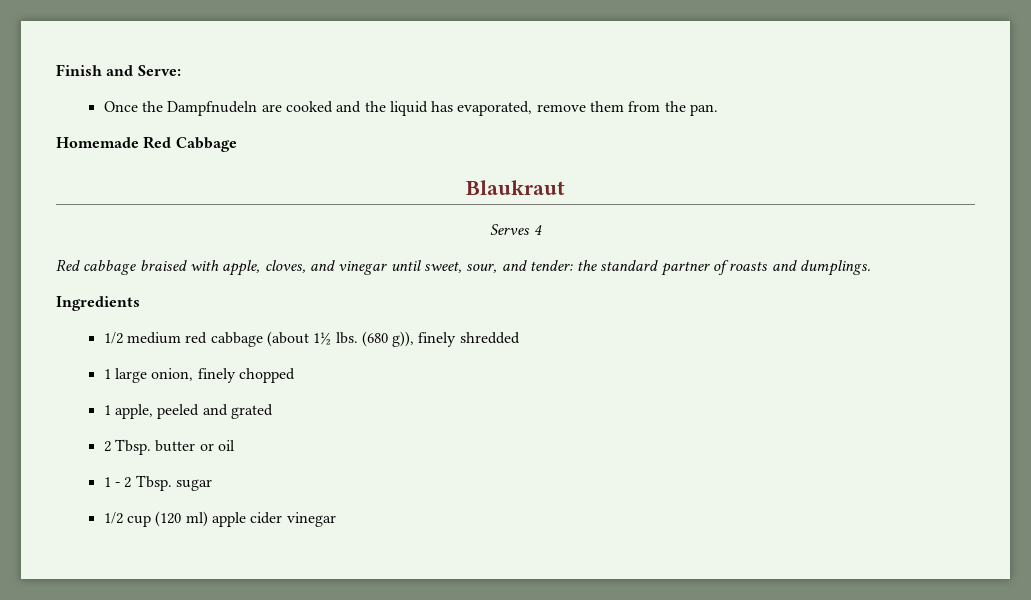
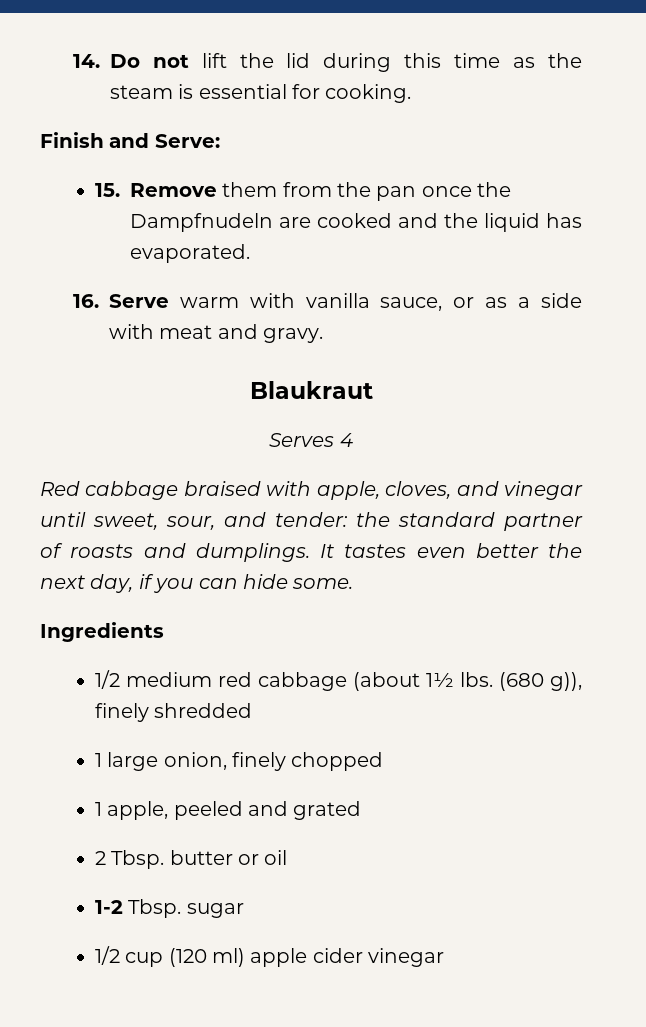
[56,64,181,76] [103,101,138,112] Finish and Serve: // Once -> [72,53,582,72] [109,84,412,103] [40,132,220,148] [94,182,472,201] 14. Do not lift the lid during this time as the steam is essential for cooking. // Finish and Serve: // 15. Remove them from the pan once
[457,101,719,116] [56,136,237,152] evaporated, remove them from the pan. // Homemade Red Cabbage -> [129,244,250,263] [72,293,583,311] [108,324,324,343] evaporated. // 16. Serve warm with vanilla sauce, or as a side with meat and gravy.
(872, 268) none -> [320,543,582,558] [40,574,354,593] It tastes even better the next day, if you can hide some.
[103,477,132,488] 1 - 2 -> [94,900,123,914] 1-2

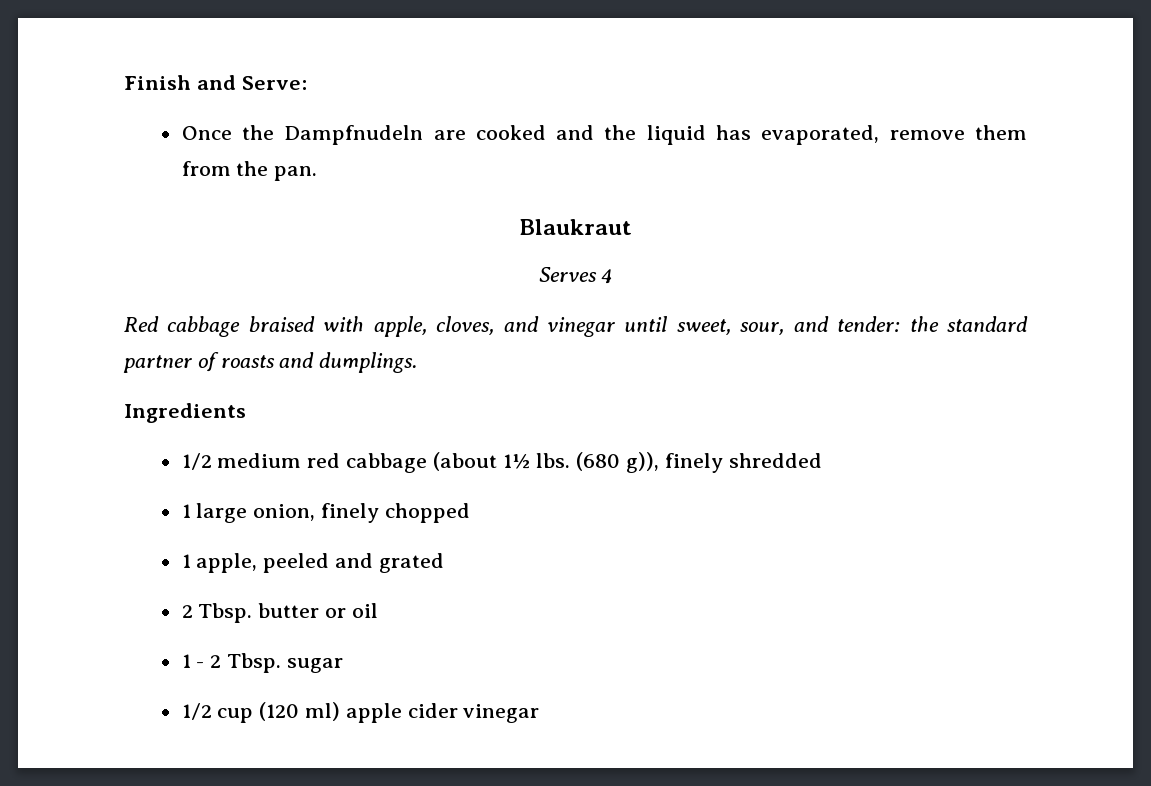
[72,53,582,72] [109,84,412,103] [40,132,220,148] [94,182,472,201] 14. Do not lift the lid during this time as the steam is essential for cooking. // Finish and Serve: // 15. Remove them from the pan once -> [124,75,307,90] [181,126,232,140] Finish and Serve: // Once
[129,244,250,263] [72,293,583,311] [108,324,324,343] evaporated. // 16. Serve warm with vanilla sauce, or as a side with meat and gravy. -> [761,125,1027,145] [181,161,318,181] evaporated, remove them from the pan.
[320,543,582,558] [40,574,354,593] It tastes even better the next day, if you can hide some. -> (418, 362) none
[94,900,123,914] 1-2 -> [181,654,222,668] 1 - 2

